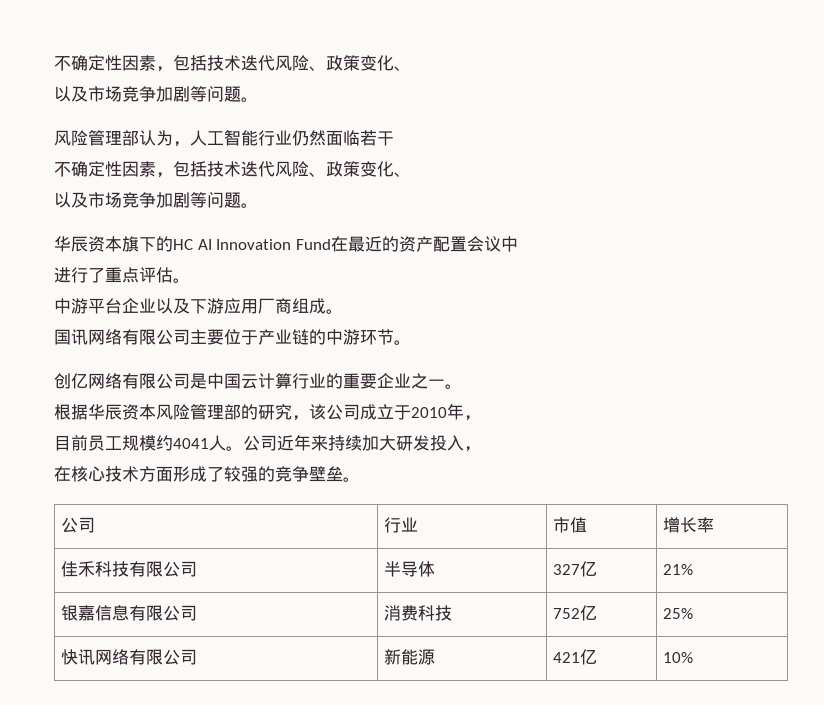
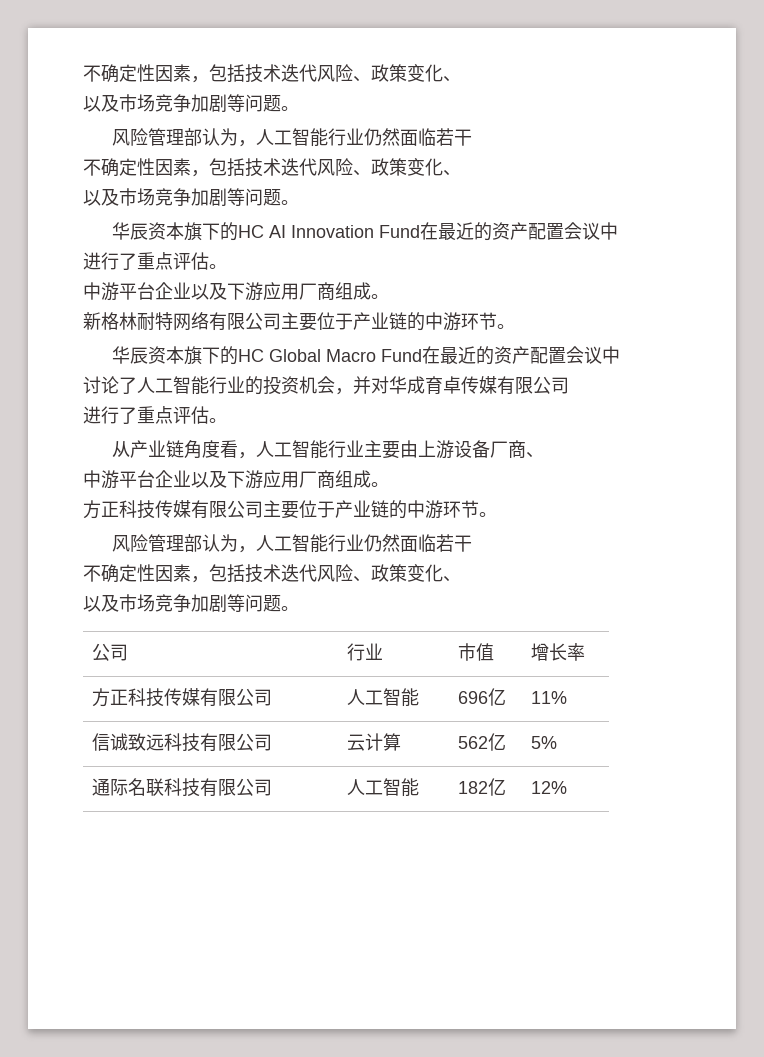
[54,329,88,345] 国讯 -> [83,312,173,331] 新格林耐特
[54,373,462,389] [54,403,481,421] [54,434,481,452] [54,466,343,482] 创亿网络有限公司是中国云计算行业的重要企业之一。 // 根据华辰资本风险管理部的研究，该公司成立于2010年， // 目前员工规模约4041人。公司近年来持续加大研发投入， // 在核心技术方面形成了较强的竞争壁垒 -> [112,346,621,365] [83,376,569,395] [83,406,227,424] [112,440,545,459] [83,470,389,489] [83,500,497,519] [112,534,473,553] [83,564,461,583] [83,594,281,612] 华辰资本旗下的HC Global Macro Fund在最近的资产配置会议中 // 讨论了人工智能行业的投资机会，并对华成育卓传媒有限公司 // 进行了重点评估。 // 从产业链角度看，人工智能行业主要由上游设备厂商、 // 中游平台企业以及下游应用厂商组成。 // 方正科技传媒有限公司主要位于产业链的中游环节。 // 风险管理部认为，人工智能行业仍然面临若干 // 不确定性因素，包括技术迭代风险、政策变化、 // 以及市场竞争加剧等问题
[61,561,198,577] [384,561,436,577] [553,561,598,577] [663,564,694,575] [61,605,198,621] [384,605,453,621] [553,605,598,621] [663,608,694,619] [61,649,198,665] [384,649,436,665] [553,649,598,665] [663,652,694,663] 佳禾科技有限公司 | 半导体 | 327亿 | 21% // 银嘉信息有限公司 | 消费科技 | 752亿 | 25% // 快讯网络有限公司 | 新能源 | 421亿 | 10% -> [92,688,273,707] [347,688,420,707] [458,688,507,706] [531,691,568,704] [92,733,273,752] [347,733,402,751] [458,733,507,751] [531,736,558,749] [92,778,273,797] [347,778,420,797] [458,778,507,796] [531,781,568,794] 方正科技传媒有限公司 | 人工智能 | 696亿 | 11% // 信诚致远科技有限公司 | 云计算 | 562亿 | 5% // 通际名联科技有限公司 | 人工智能 | 182亿 | 12%

